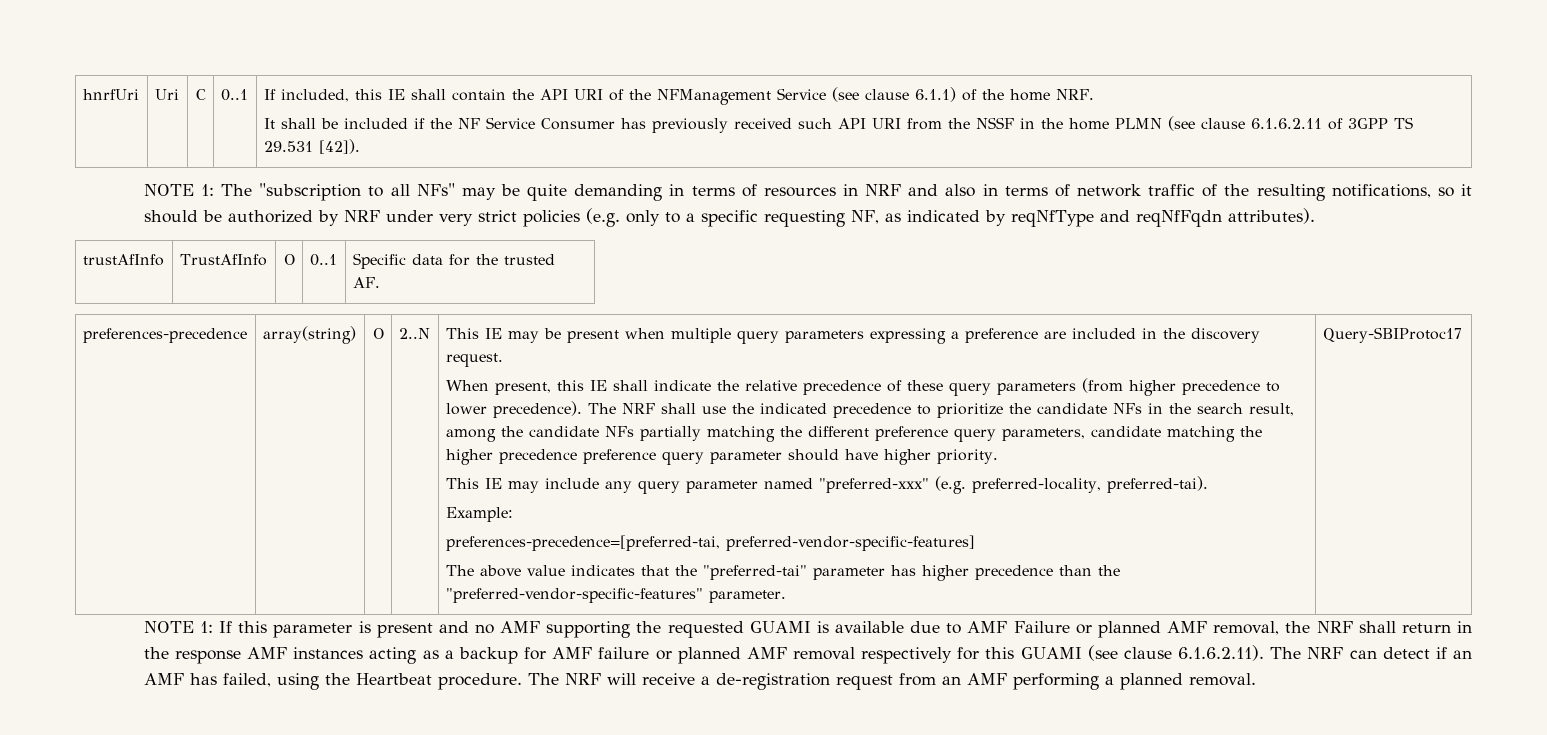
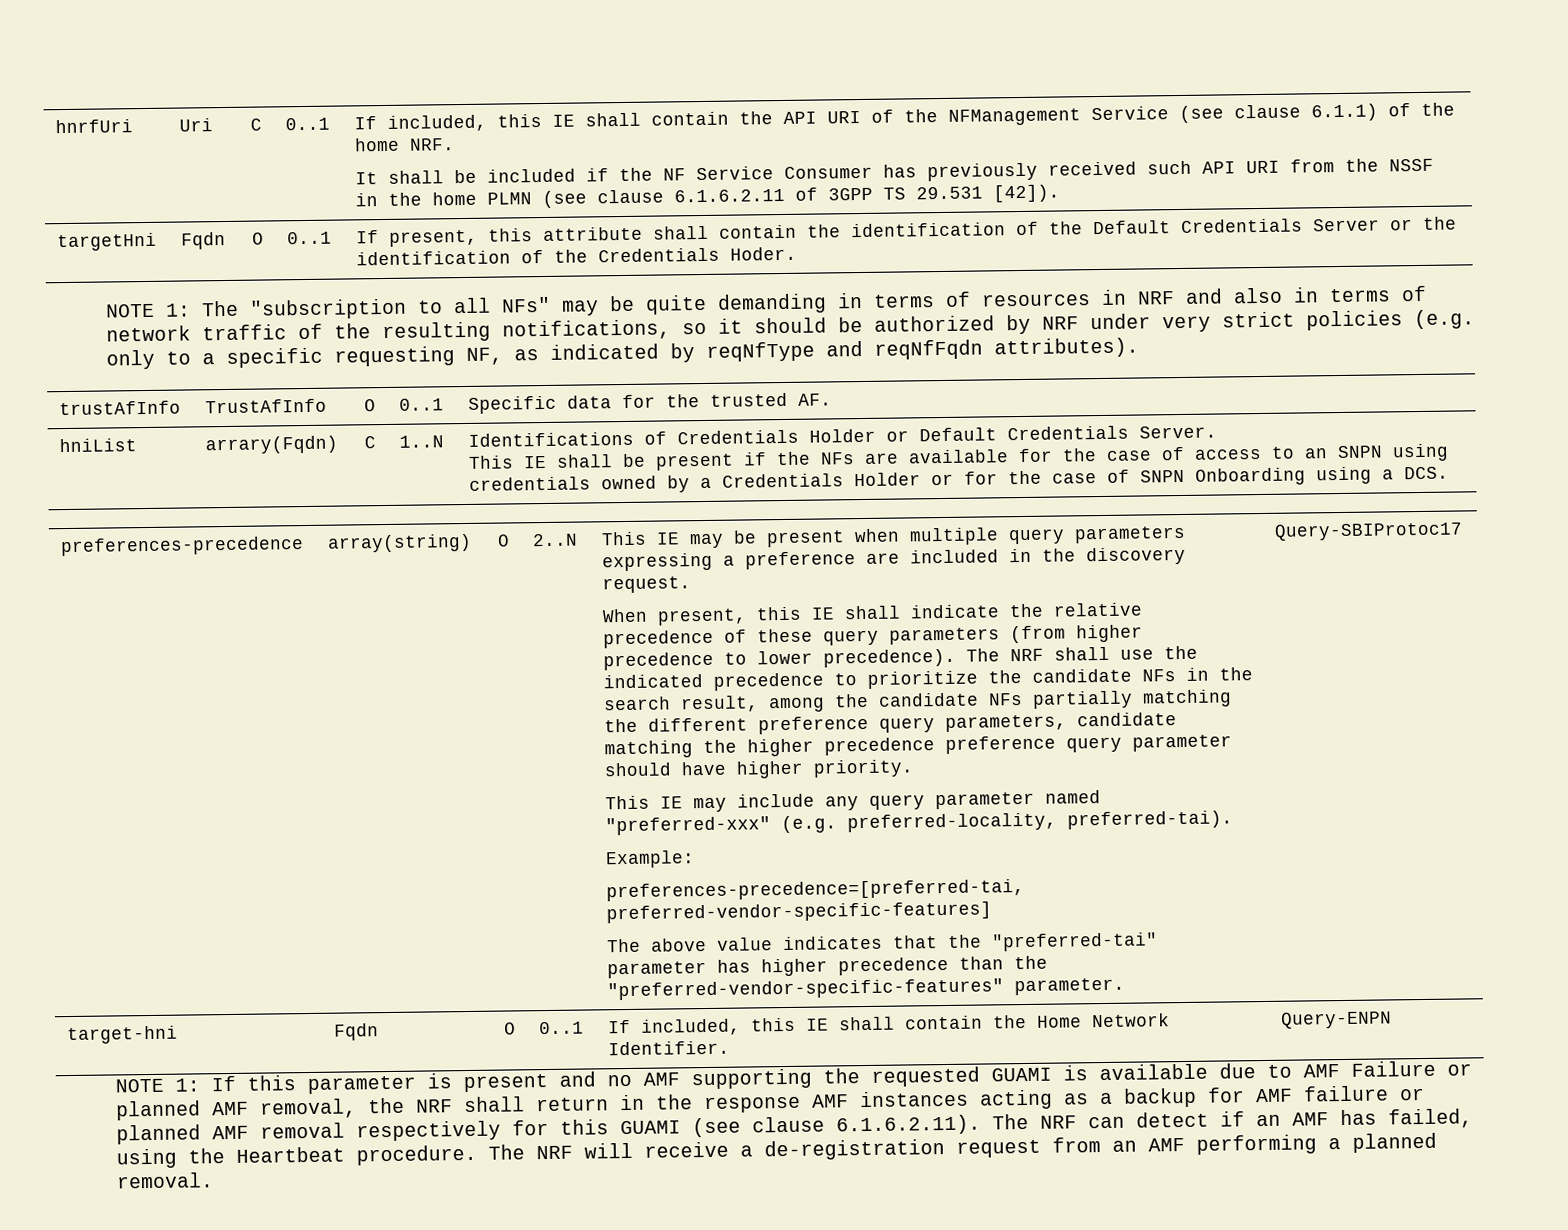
(360, 146) none -> [57,232,158,252] [181,231,227,250] [251,232,264,245] [287,231,333,245] [356,216,1458,247] [356,246,798,266] // targetHni | Fqdn | O | 0..1 | If present, this attribute shall contain the identification of the Default Credentials Server or the identification of the Credentials Hoder.
(380, 282) none -> [59,438,138,453] [205,435,339,455] [363,436,376,449] [399,435,445,448] [468,425,1218,447] [468,443,1450,471] [469,466,1450,493] // hniList | arrary(Fqdn) | C | 1..N | Identifications of Credentials Holder or Default Credentials Server. // This IE shall be present if the NFs are available for the case of access to an SNPN using credentials owned by a Credentials Holder or for the case of SNPN Onboarding using a DCS.
(1462, 335) none -> [67,1025,179,1045] [334,1023,380,1041] [503,1022,516,1035] [539,1021,585,1035] [608,1013,1171,1036] [608,1040,731,1056] [1281,1011,1393,1029] // target-hni | Fqdn | O | 0..1 | If included, this IE shall contain the Home Network Identifier. | Query-ENPN

